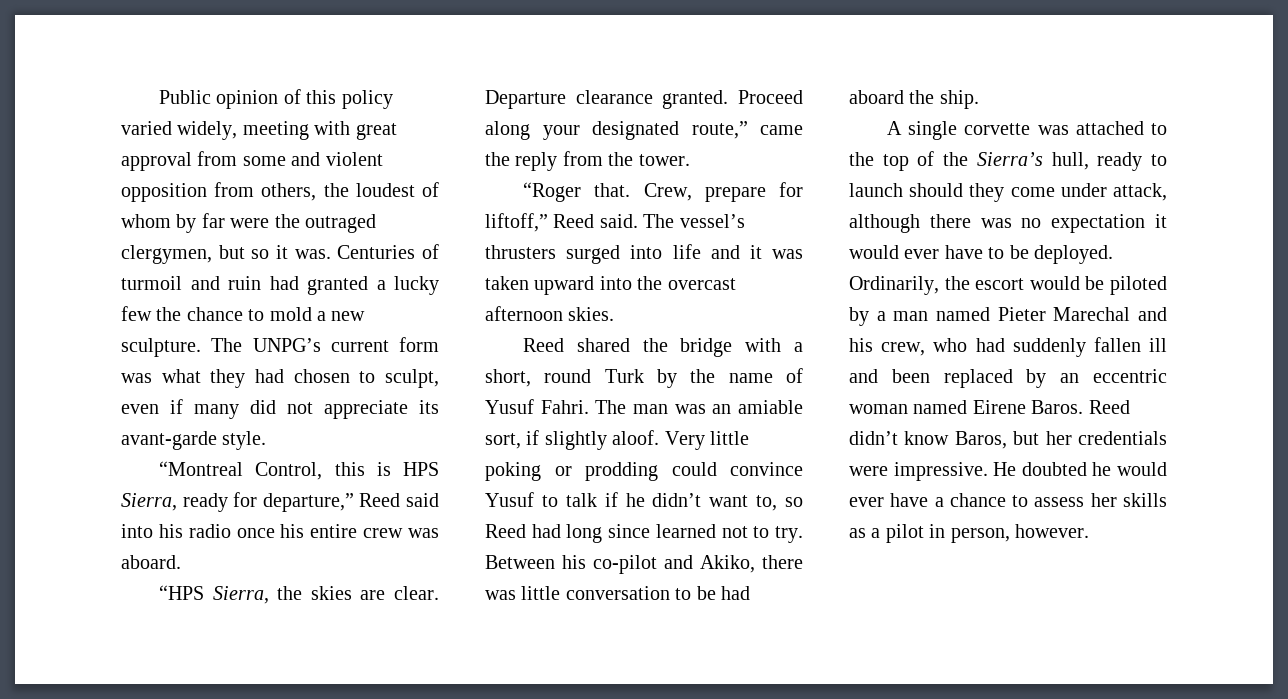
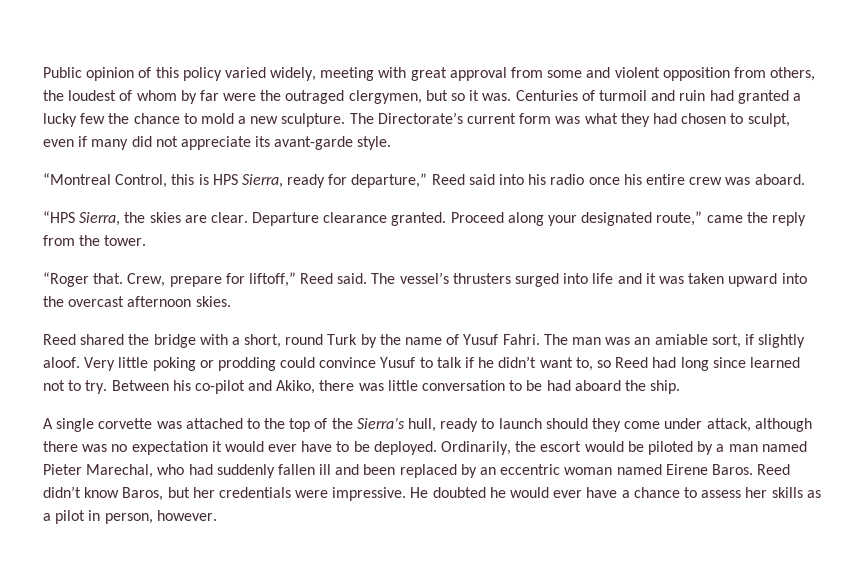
[252,338,321,352] UNPG’s -> [377,112,463,124] Directorate’s
[1053,307,1167,321] [849,338,926,356] Marechal and his crew, -> [86,464,154,478] Marechal,

